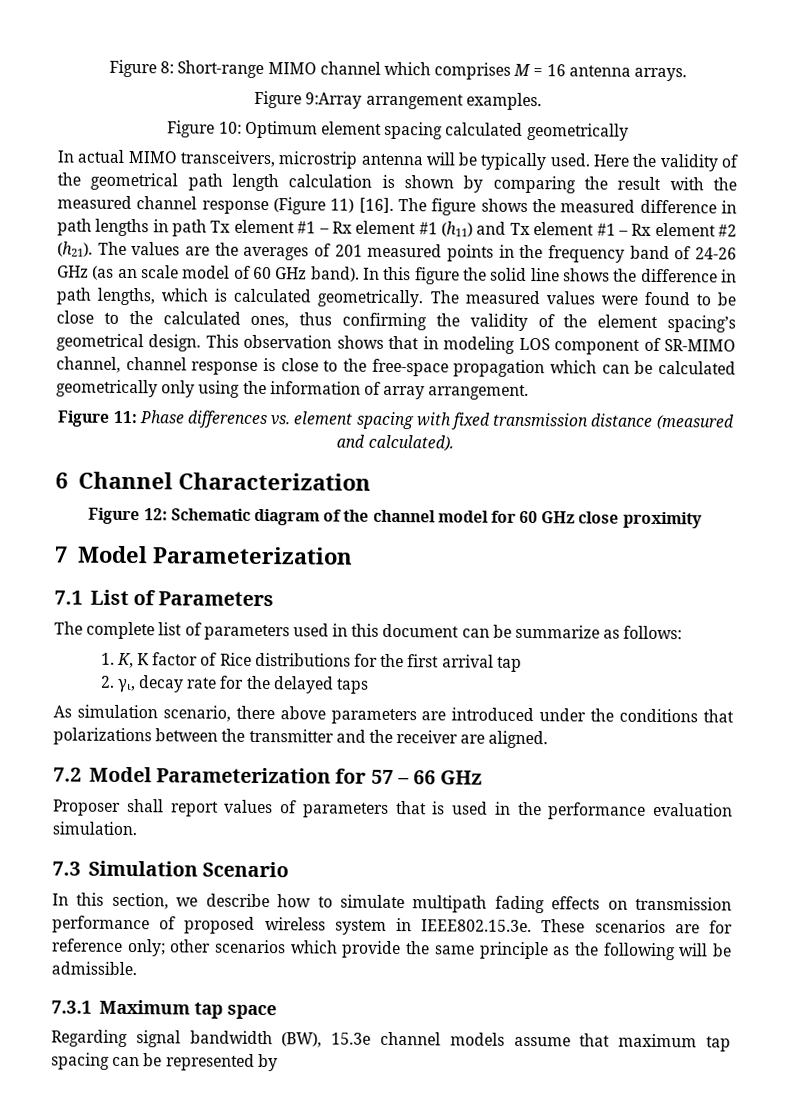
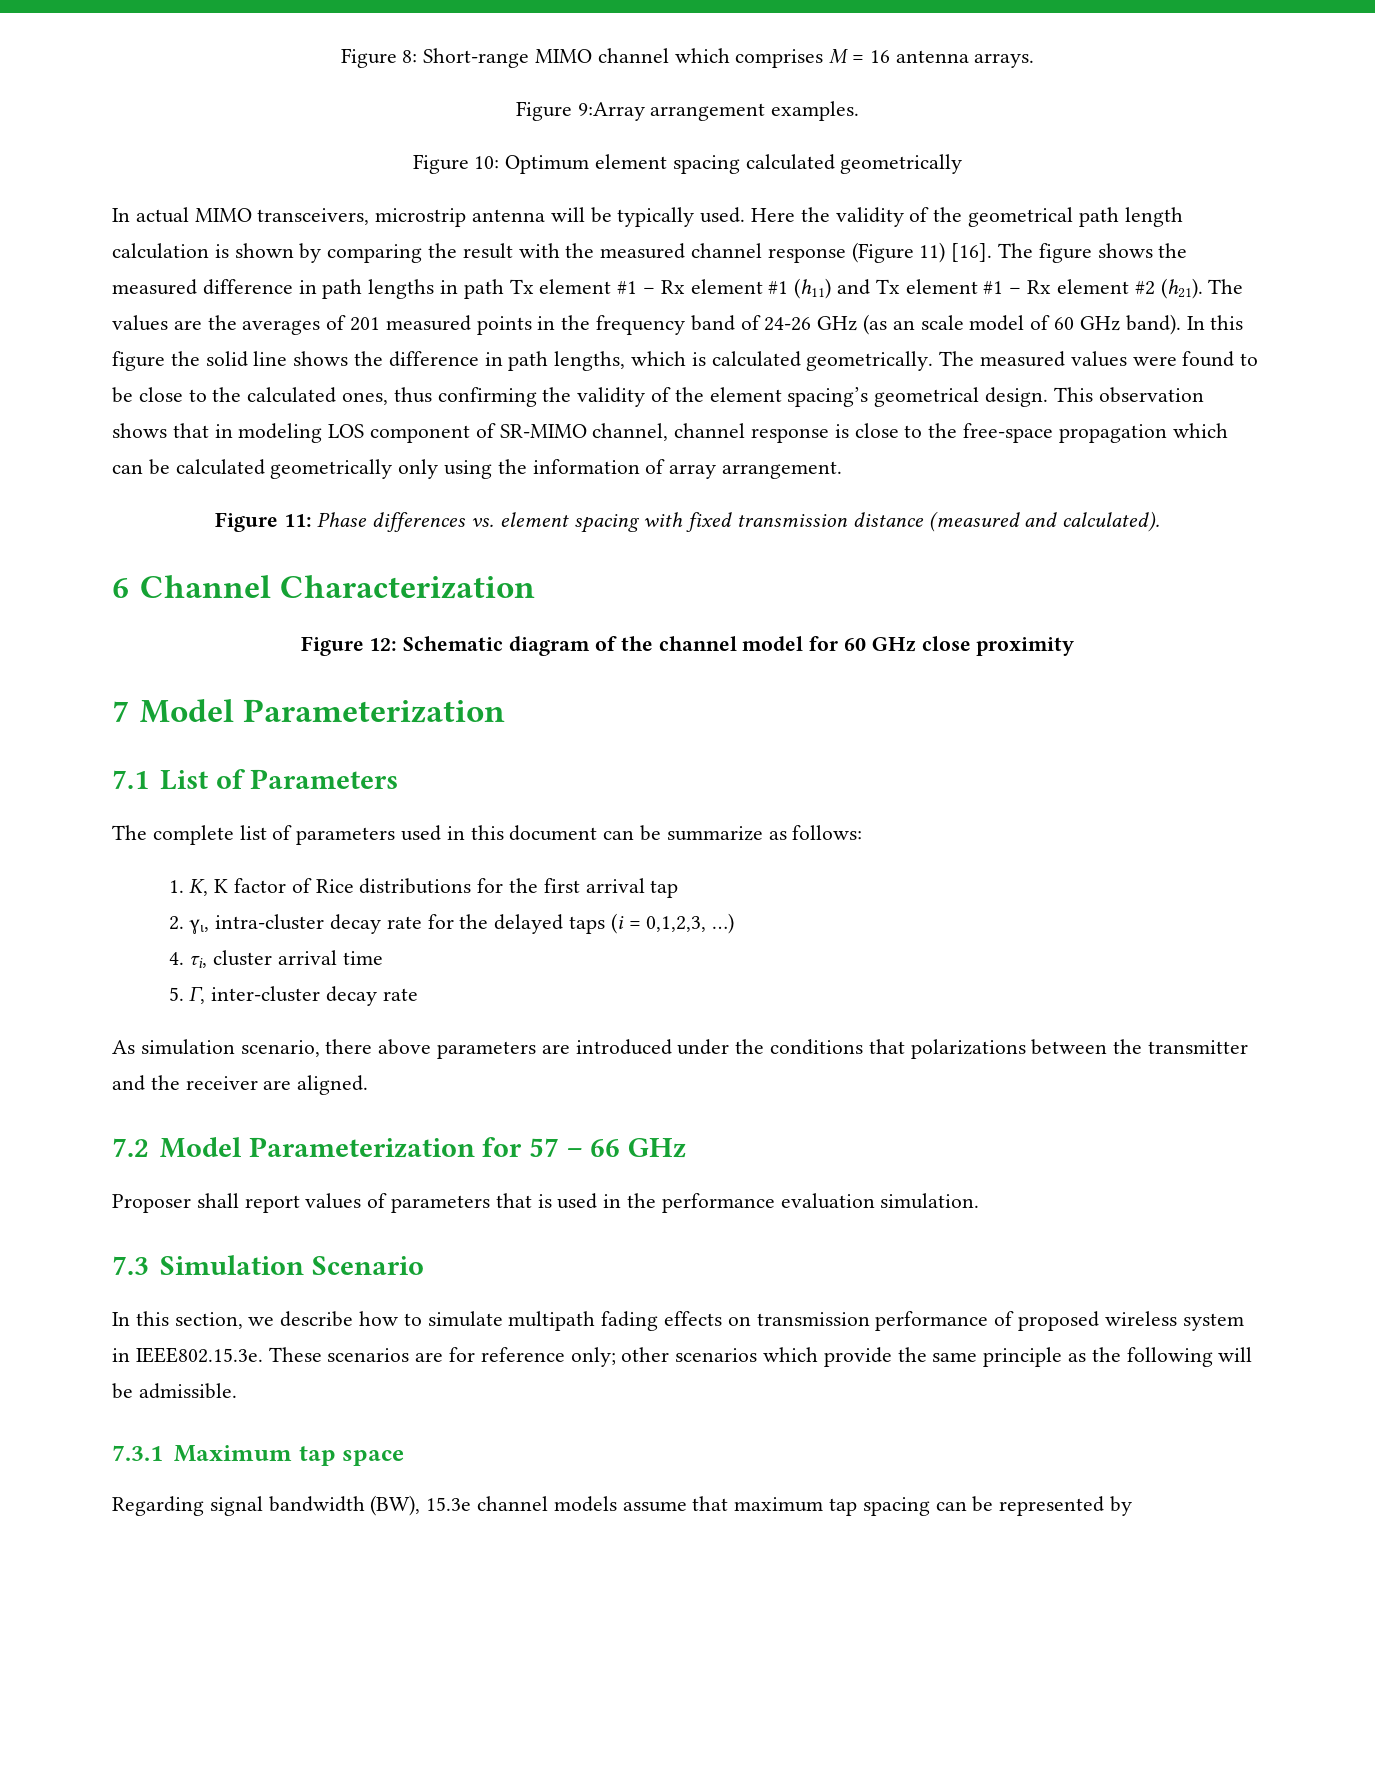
(136, 685) none -> [215,914,325,930] intra-cluster
(370, 686) none -> [610,913,735,934] [168,950,383,968] [168,986,418,1006] (i = 0,1,2,3, …) // 4. τi, cluster arrival time // 5. Γ, inter-cluster decay rate

